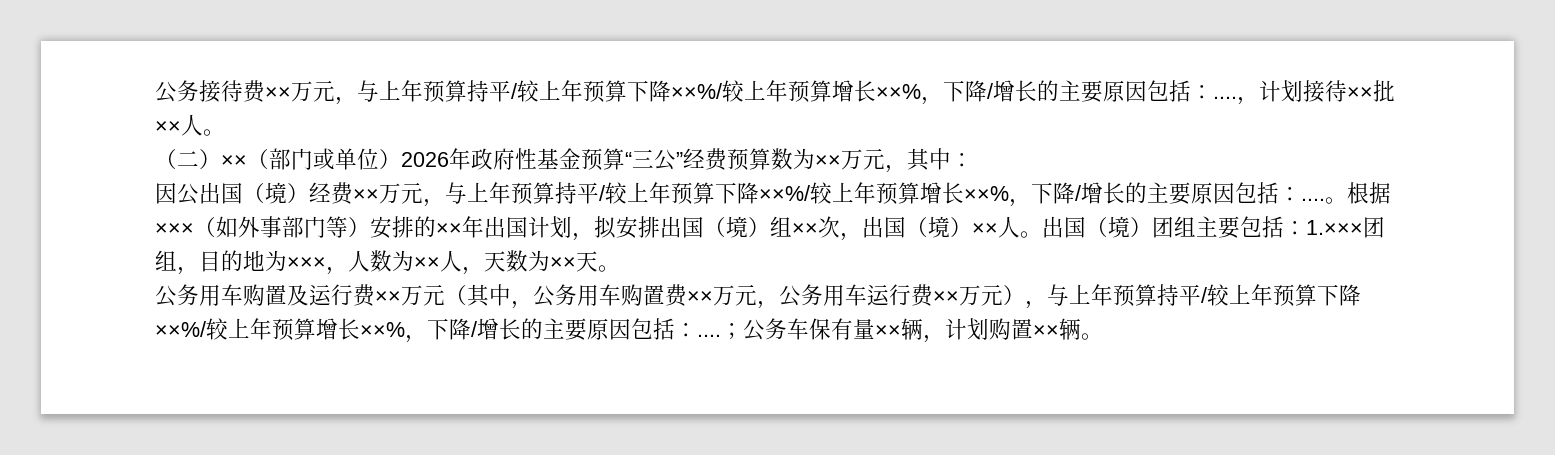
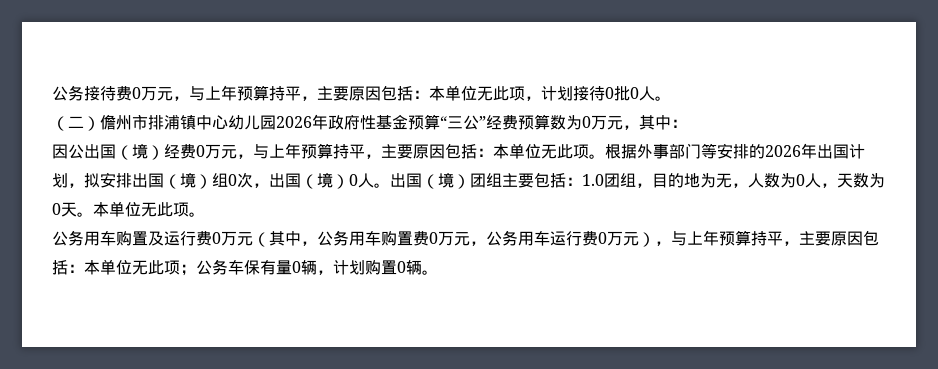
[265,80,1395,105] [155,114,225,136] [155,148,401,170] ××万元，与上年预算持平/较上年预算下降××%/较上年预算增长××%，下降/增长的主要原因包括：....，计划接待××批××人。 // （二）××（部门或单位） -> [132,85,671,101] [52,114,276,131] 0万元，与上年预算持平，主要原因包括：本单位无此项，计划接待0批0人。 // （二）儋州市排浦镇中心幼儿园
[815,155,841,167] ×× -> [582,116,591,128] 0
[353,182,1391,207] [155,216,462,239] ××万元，与上年预算持平/较上年预算下降××%/较上年预算增长××%，下降/增长的主要原因包括：....。根据×××（如外事部门等）安排的×× -> [196,143,801,159] 0万元，与上年预算持平，主要原因包括：本单位无此项。根据外事部门等安排的2026
[792,223,818,235] ×× -> [228,174,237,186] 0
[972,223,998,235] ×× -> [349,174,358,186] 0
[1306,220,1363,235] 1.××× -> [582,174,604,186] 1.0
[287,257,326,269] ××× -> [716,173,732,188] 无
[414,257,440,269] ×× -> [796,174,805,186] 0
[550,257,576,269] ×× -> [52,203,61,215] 0
(620, 268) none -> [93,201,205,217] 本单位无此项。
[375,291,401,303] ×× -> [212,232,221,244] 0
[687,291,713,303] ×× -> [429,232,438,244] 0
[933,291,959,303] ×× -> [598,232,607,244] 0
[1201,284,1361,307] [155,318,721,343] /较上年预算下降××%/较上年预算增长××%，下降/增长的主要原因包括：.... -> [783,230,879,246] [52,259,180,275] ，主要原因包括：本单位无此项
[875,325,901,337] ×× -> [292,261,301,273] 0
[1033,325,1059,337] ×× -> [397,261,406,273] 0

